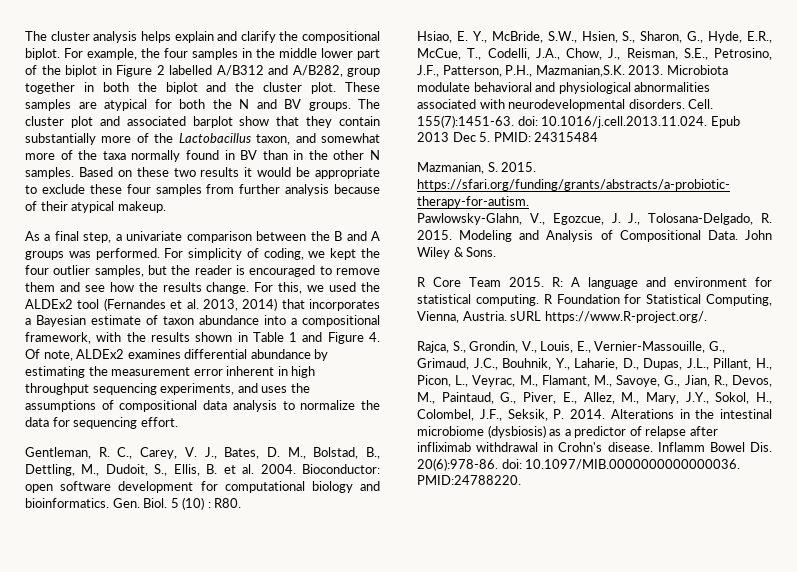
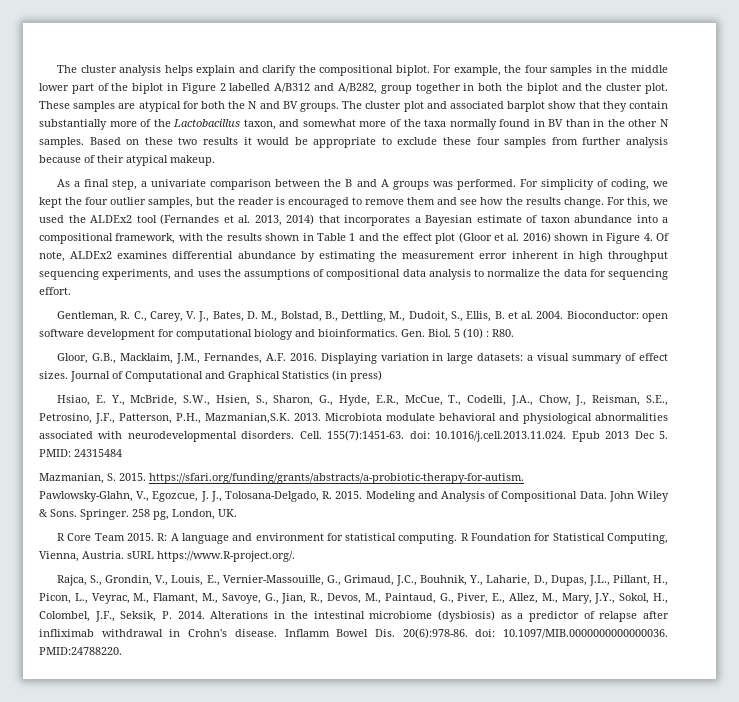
(323, 337) none -> [382,232,603,244] the effect plot (Gloor et al. 2016) shown in
(242, 503) none -> [57,353,668,364] [39,370,382,382] // Gloor, G.B., Macklaim, J.M., Fernandes, A.F. 2016. Displaying variation in large datasets: a visual summary of effect sizes. Journal of Computational and Graphical Statistics (in press)
(497, 252) none -> [80,509,237,520] Springer. 258 pg, London, UK.

